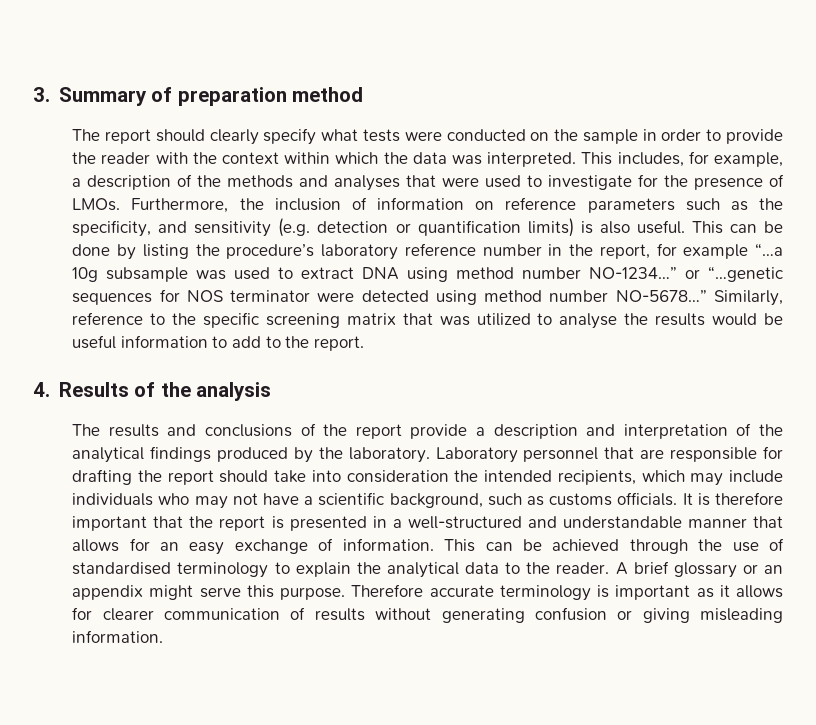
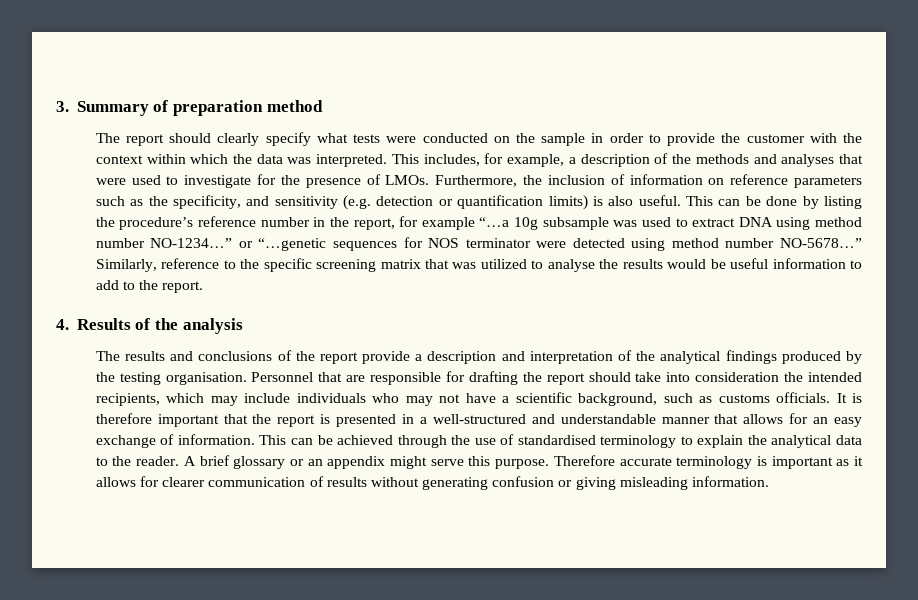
[101,152,151,164] reader -> [746,134,805,143] customer
[320,244,398,260] laboratory -> (194, 223) none
[348,447,599,463] laboratory. Laboratory personnel -> [119,372,314,385] testing organisation. Personnel

